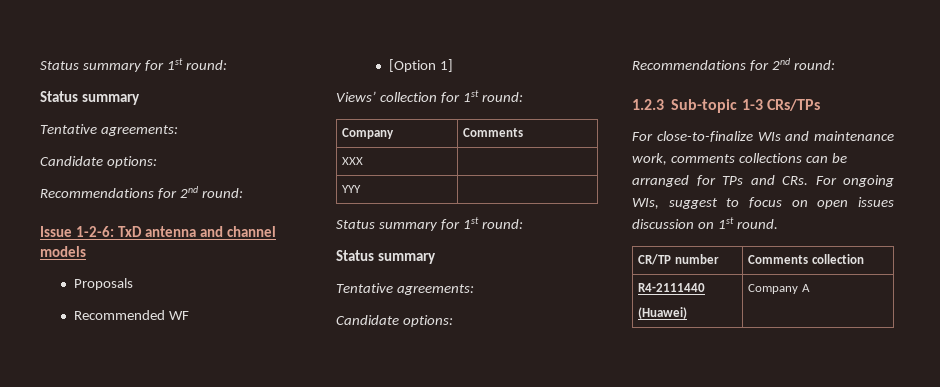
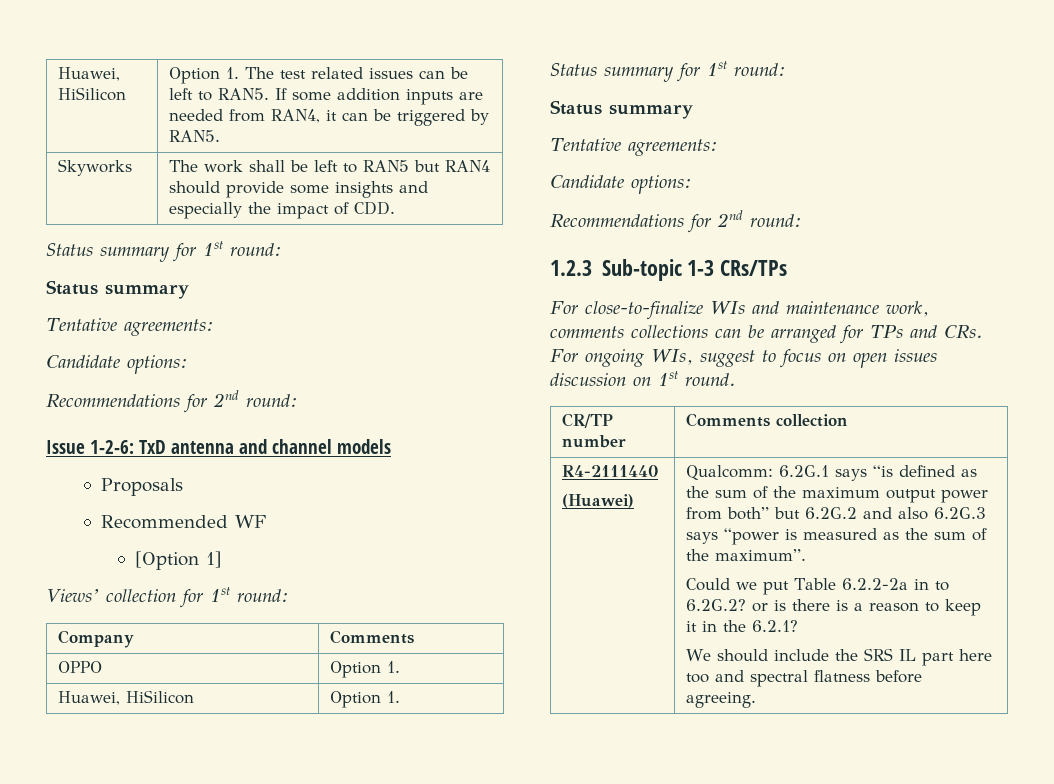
(40, 65) none -> [58,67,121,81] [58,87,127,101] [169,67,469,84] [169,88,484,105] [169,109,490,126] [169,130,221,142] [58,159,133,176] [169,160,491,173] [169,181,429,198] [169,201,396,219] Huawei, HiSilicon | Option 1. The test related issues can be left to RAN5. If some addition inputs are needed from RAN4, it can be triggered by RAN5. // Skyworks | The work shall be left to RAN5 but RAN4 should provide some insights and especially the impact of CDD. //
[342,157,364,165] [342,185,362,193] XXX | // YYY | -> [58,661,103,673] [330,661,401,678] [58,690,195,705] [330,691,401,708] OPPO | Option 1. // Huawei, HiSilicon | Option 1.
[748,284,810,294] Company A -> [686,465,978,481] [686,486,989,503] [686,507,987,520] [686,528,988,545] [686,549,807,561] [686,578,950,595] [686,599,982,616] [686,620,799,632] [686,648,993,666] [686,670,923,687] [686,692,757,708] Qualcomm: 6.2G.1 says “is defined as the sum of the maximum output power from both” but 6.2G.2 and also 6.2G.3 says “power is measured as the sum of the maximum”. // Could we put Table 6.2.2-2a in to 6.2G.2? or is there is a reason to keep it in the 6.2.1? // We should include the SRS IL part here too and spectral flatness before agreeing.

